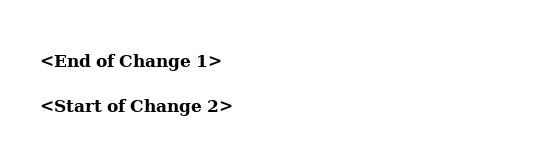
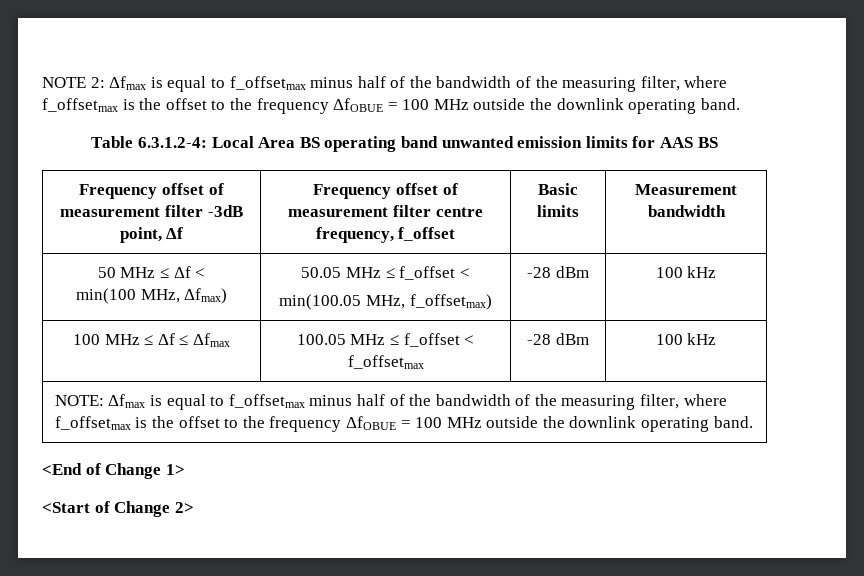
(40, 60) none -> [42,76,728,92] [42,98,740,114] [91,136,718,152] [79,183,224,199] [60,205,243,217] [119,227,184,243] [313,183,458,199] [288,205,483,217] [315,227,456,243] [538,183,578,195] [537,205,579,217] [635,184,737,195] [647,205,726,217] [97,266,206,278] [75,288,228,304] [301,266,470,280] [279,294,492,310] [527,266,589,278] [655,266,717,278] [73,333,230,347] [296,333,475,347] [347,355,424,369] [527,333,589,345] [655,333,717,345] [54,394,727,410] [54,416,753,432] NOTE 2: Δfmax is equal to f_offsetmax minus half of the bandwidth of the measuring filter, where f_offsetmax is the offset to the frequency ΔfOBUE = 100 MHz outside the downlink operating band. // Table 6.3.1.2-4: Local Area BS operating band unwanted emission limits for AAS BS // Frequency offset of measurement filter -3dB point, Δf | Frequency offset of measurement filter centre frequency, f_offset | Basic limits | Measurement bandwidth // 50 MHz ≤ Δf < // min(100 MHz, Δfmax) | 50.05 MHz ≤ f_offset < // min(100.05 MHz, f_offsetmax) | -28 dBm | 100 kHz // 100 MHz ≤ Δf ≤ Δfmax | 100.05 MHz ≤ f_offset < f_offsetmax | -28 dBm | 100 kHz // NOTE: Δfmax is equal to f_offsetmax minus half of the bandwidth of the measuring filter, where f_offsetmax is the offset to the frequency ΔfOBUE = 100 MHz outside the downlink operating band. //

